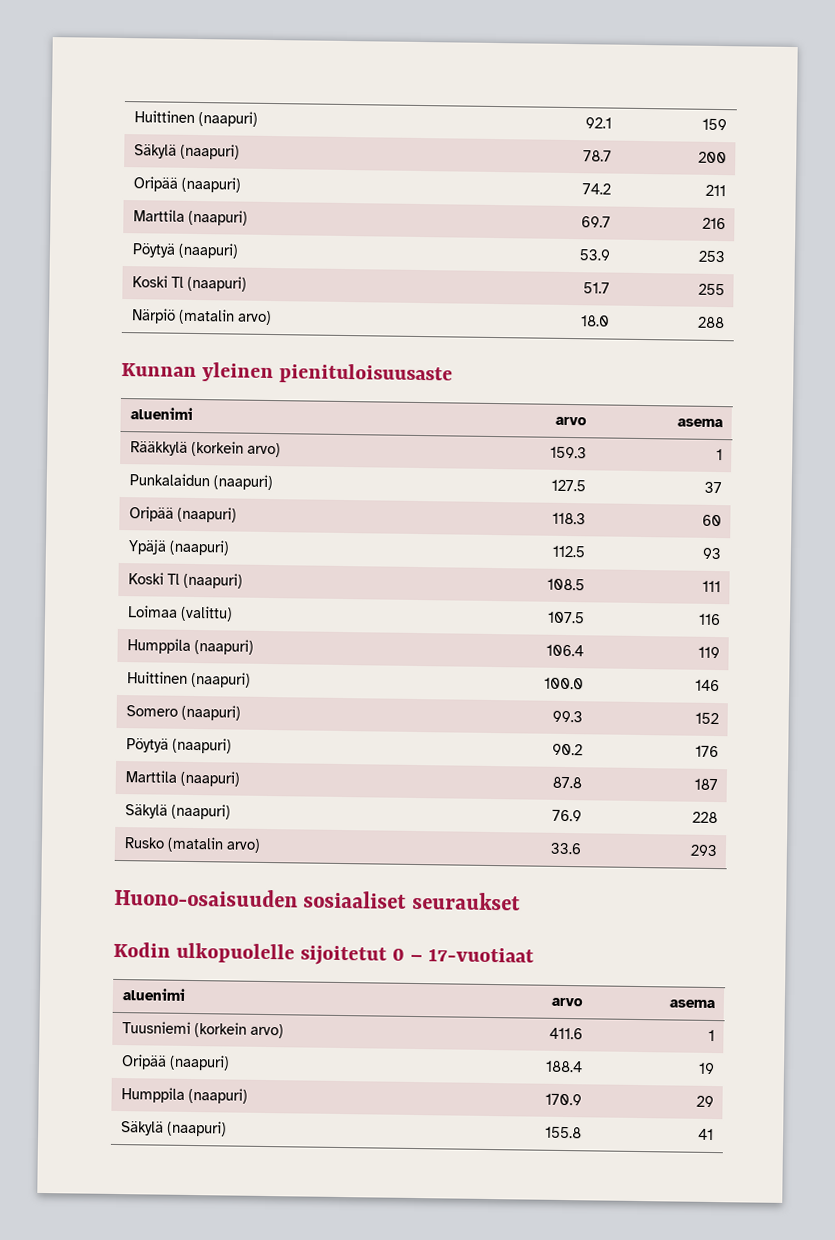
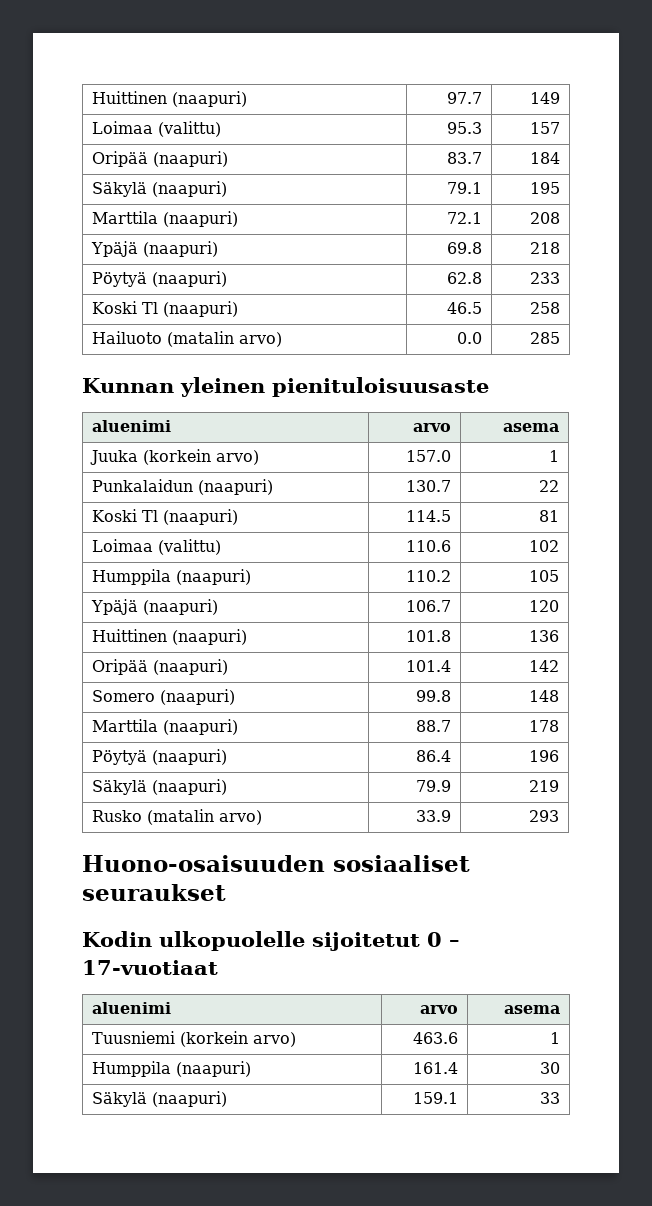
[134,110,259,127] [584,117,612,129] [701,118,727,131] [134,143,241,160] [582,150,612,162] [697,151,727,164] [133,176,242,193] [581,183,611,195] [704,184,726,197] [133,209,249,226] [580,216,611,228] [701,217,726,230] [132,242,240,259] [578,249,610,261] [697,250,725,263] [132,275,248,292] [582,282,610,294] [697,283,725,296] [131,308,273,326] [579,315,610,327] [696,316,725,329] Huittinen (naapuri) | 92.1 | 159 // Säkylä (naapuri) | 78.7 | 200 // Oripää (naapuri) | 74.2 | 211 // Marttila (naapuri) | 69.7 | 216 // Pöytyä (naapuri) | 53.9 | 253 // Koski Tl (naapuri) | 51.7 | 255 // Närpiö (matalin arvo) | 18.0 | 288 -> [91,91,247,107] [447,92,483,104] [530,92,561,104] [91,121,221,137] [447,122,483,134] [530,122,561,134] [91,151,228,167] [447,152,483,164] [530,152,561,164] [91,181,227,197] [447,182,483,194] [530,182,561,194] [91,211,238,227] [447,212,483,224] [530,212,561,224] [90,241,218,257] [447,242,483,254] [530,242,561,254] [91,271,227,287] [447,272,483,284] [530,272,561,284] [91,301,238,317] [447,302,483,314] [530,302,561,314] [91,331,282,347] [457,332,483,344] [530,332,561,344] Huittinen (naapuri) | 97.7 | 149 // Loimaa (valittu) | 95.3 | 157 // Oripää (naapuri) | 83.7 | 184 // Säkylä (naapuri) | 79.1 | 195 // Marttila (naapuri) | 72.1 | 208 // Ypäjä (naapuri) | 69.8 | 218 // Pöytyä (naapuri) | 62.8 | 233 // Koski Tl (naapuri) | 46.5 | 258 // Hailuoto (matalin arvo) | 0.0 | 285
[130,440,282,458] [549,446,587,459] Rääkkylä (korkein arvo) | 159.3 -> [89,449,259,465] [406,450,452,462] Juuka (korkein arvo) | 157.0
[550,479,586,492] [703,481,722,494] [129,506,238,523] [551,512,586,525] [701,514,722,527] [128,539,231,556] [551,545,586,558] [701,547,721,560] [128,572,244,589] [546,578,585,591] [701,580,721,593] [128,605,234,622] [546,611,585,624] [697,613,721,626] [127,638,255,655] [545,644,584,657] [697,646,720,659] [127,671,252,688] [543,677,584,690] [694,679,720,692] [126,704,242,721] [551,710,583,723] [694,712,719,725] [126,737,233,754] [551,743,583,756] [694,745,719,758] [125,770,241,787] [551,776,582,789] [693,778,718,791] [125,803,232,820] [551,809,582,822] [691,811,718,824] 127.5 | 37 // Oripää (naapuri) | 118.3 | 60 // Ypäjä (naapuri) | 112.5 | 93 // Koski Tl (naapuri) | 108.5 | 111 // Loimaa (valittu) | 107.5 | 116 // Humppila (naapuri) | 106.4 | 119 // Huittinen (naapuri) | 100.0 | 146 // Somero (naapuri) | 99.3 | 152 // Pöytyä (naapuri) | 90.2 | 176 // Marttila (naapuri) | 87.8 | 187 // Säkylä (naapuri) | 76.9 | 228 -> [406,480,452,492] [539,480,560,492] [91,509,238,525] [406,510,452,522] [539,510,560,522] [91,539,221,555] [406,540,452,552] [529,540,560,552] [91,569,251,585] [406,570,452,582] [529,570,560,582] [90,599,218,615] [406,600,452,612] [529,600,560,612] [91,629,247,645] [406,630,452,642] [529,630,560,642] [91,659,228,675] [406,660,452,672] [529,660,560,672] [91,689,235,705] [416,690,452,702] [529,690,560,702] [91,719,238,735] [416,720,452,732] [529,720,560,732] [91,749,227,765] [416,750,452,762] [529,750,560,762] [91,779,227,795] [416,780,452,792] [529,780,560,792] 130.7 | 22 // Koski Tl (naapuri) | 114.5 | 81 // Loimaa (valittu) | 110.6 | 102 // Humppila (naapuri) | 110.2 | 105 // Ypäjä (naapuri) | 106.7 | 120 // Huittinen (naapuri) | 101.8 | 136 // Oripää (naapuri) | 101.4 | 142 // Somero (naapuri) | 99.8 | 148 // Marttila (naapuri) | 88.7 | 178 // Pöytyä (naapuri) | 86.4 | 196 // Säkylä (naapuri) | 79.9 | 219
[549,842,582,855] 33.6 -> [416,810,452,822] 33.9
[548,1027,583,1040] [707,1029,715,1042] [121,1054,231,1071] [544,1060,583,1073] [697,1062,715,1075] [121,1087,249,1104] [544,1093,582,1106] [695,1095,714,1108] [121,1120,228,1137] [544,1126,582,1139] [697,1128,714,1141] 411.6 | 1 // Oripää (naapuri) | 188.4 | 19 // Humppila (naapuri) | 170.9 | 29 // Säkylä (naapuri) | 155.8 | 41 -> [413,1032,459,1044] [550,1032,561,1044] [91,1061,251,1077] [413,1062,459,1074] [540,1062,561,1074] [91,1091,227,1107] [413,1092,459,1104] [540,1092,561,1104] 463.6 | 1 // Humppila (naapuri) | 161.4 | 30 // Säkylä (naapuri) | 159.1 | 33

